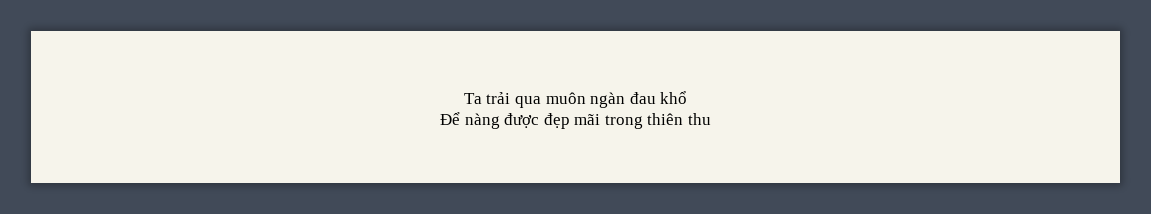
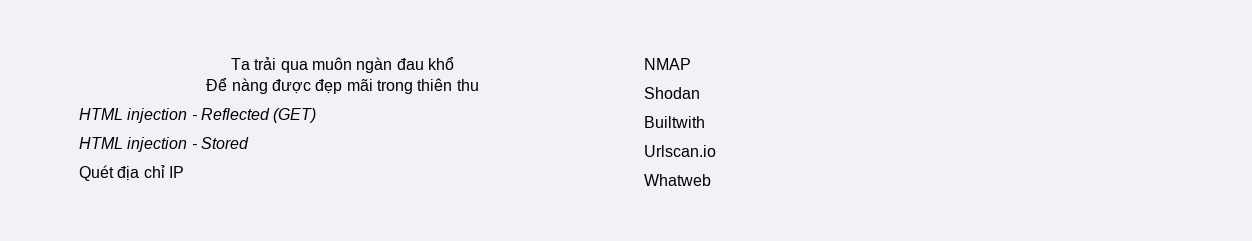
(712, 119) none -> [79,108,317,123] [79,137,249,152] [79,165,184,181] [644,58,691,70] [644,87,700,99] [644,116,705,128] [644,145,716,157] [644,174,711,186] // HTML injection - Reflected (GET) // HTML injection - Stored // Quét địa chỉ IP // NMAP // Shodan // Builtwith // Urlscan.io // Whatweb

